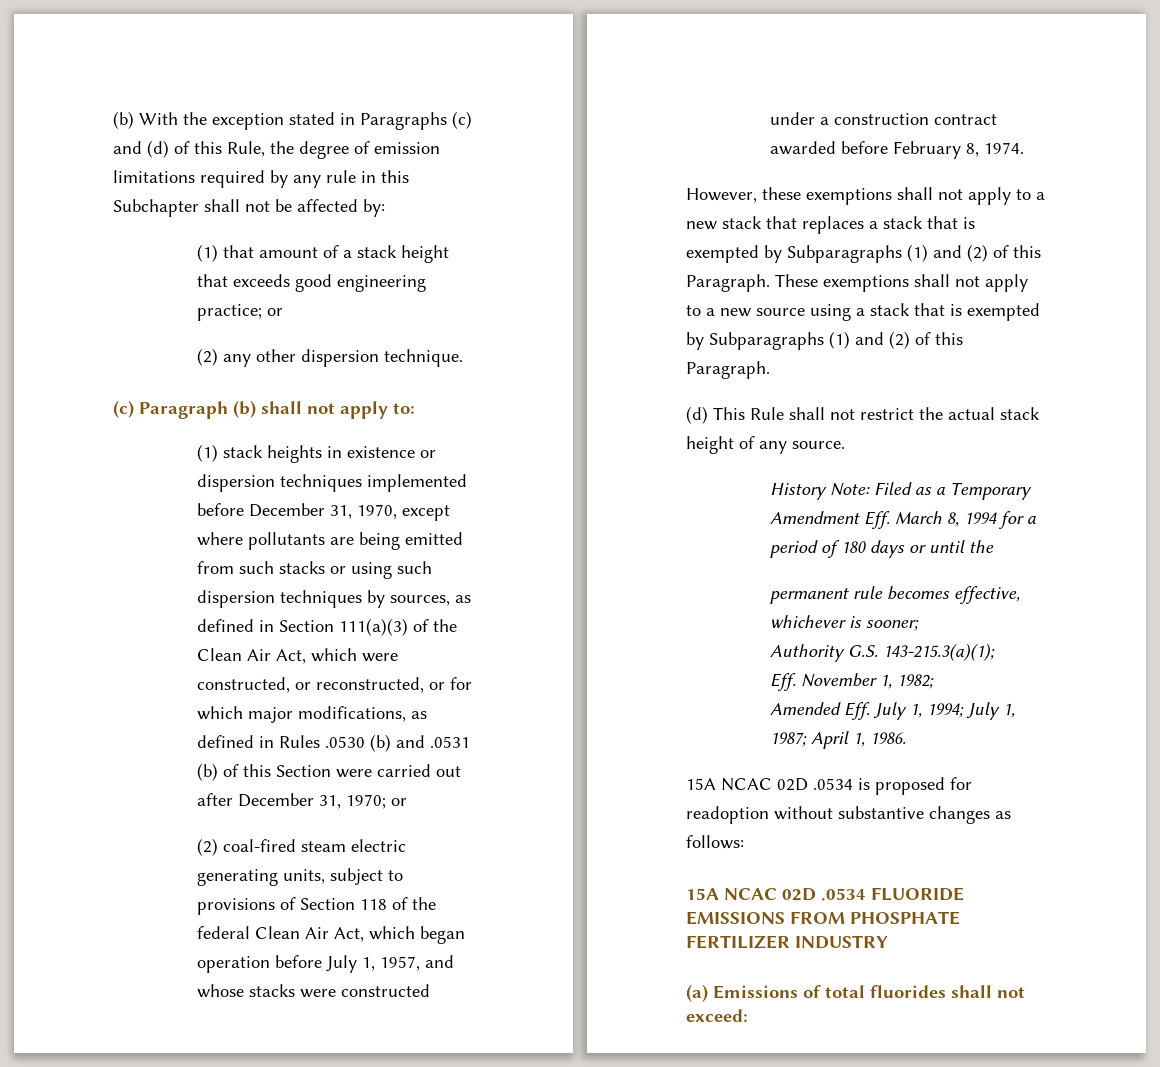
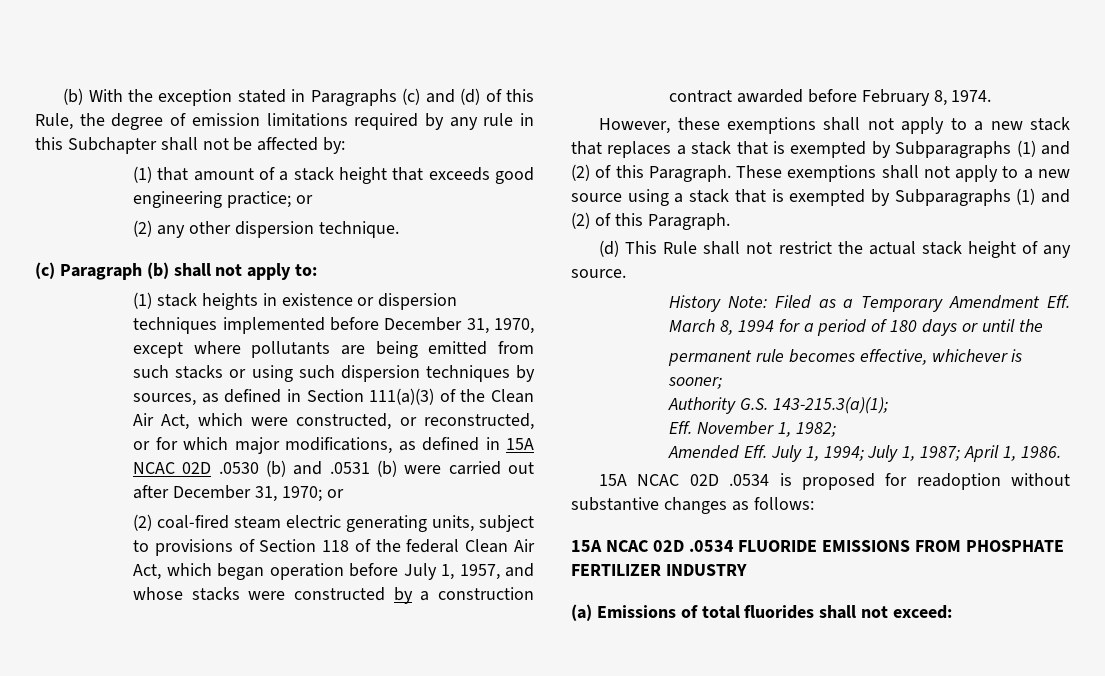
[278,735,320,748] Rules -> [505,438,534,450] [133,462,212,474] 15A NCAC 02D
[222,764,331,777] of this Section -> (398, 468) none
[769,112,815,125] under -> [393,587,413,604] by

